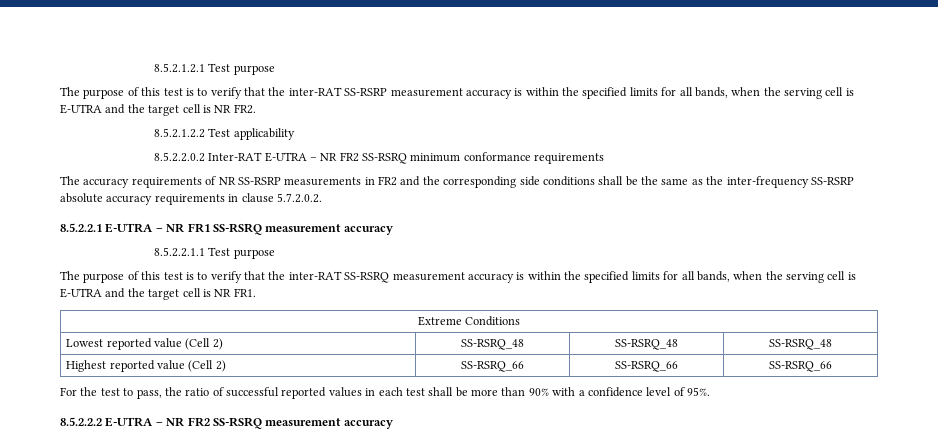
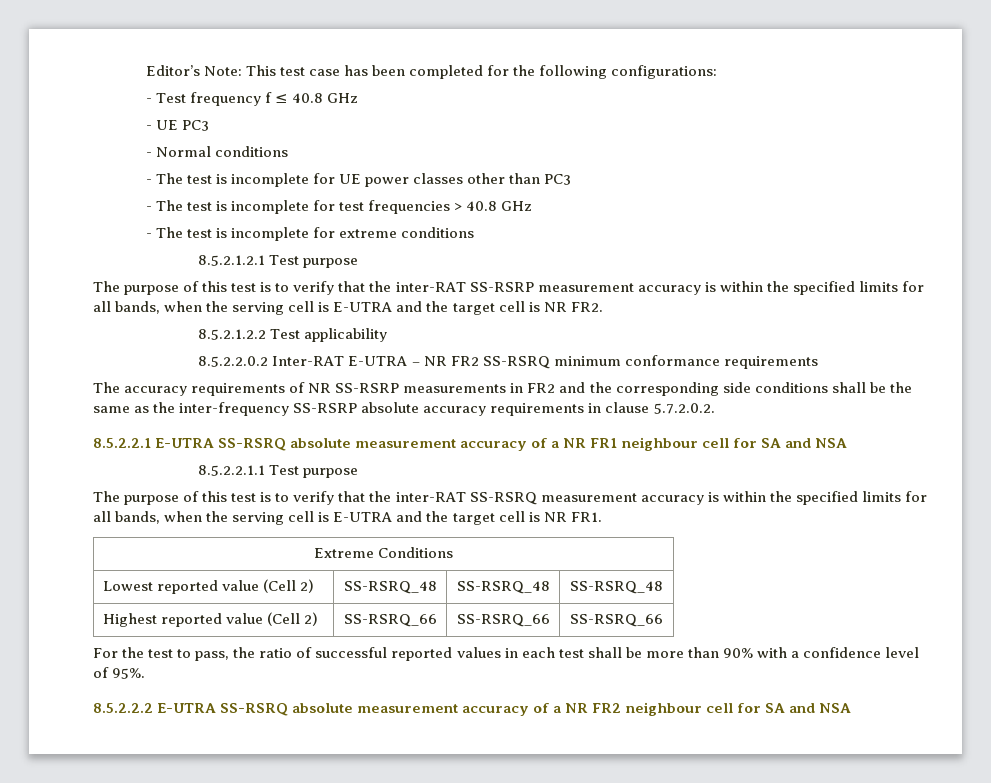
(153, 68) none -> [145,65,718,79] [145,92,358,106] [145,120,209,131] [145,146,288,157] [145,173,572,187] [145,200,533,214] [145,227,475,241] Editor’s Note: This test case has been completed for the following configurations: // - Test frequency f ≤ 40.8 GHz // - UE PC3 // - Normal conditions // - The test is incomplete for UE power classes other than PC3 // - The test is incomplete for test frequencies > 40.8 GHz // - The test is incomplete for extreme conditions //
[155,223,393,235] – NR FR1 SS-RSRQ measurement accuracy -> [218,437,847,451] SS-RSRQ absolute measurement accuracy of a NR FR1 neighbour cell for SA and NSA
[155,417,393,429] – NR FR2 SS-RSRQ measurement accuracy -> [220,702,851,716] SS-RSRQ absolute measurement accuracy of a NR FR2 neighbour cell for SA and NSA

